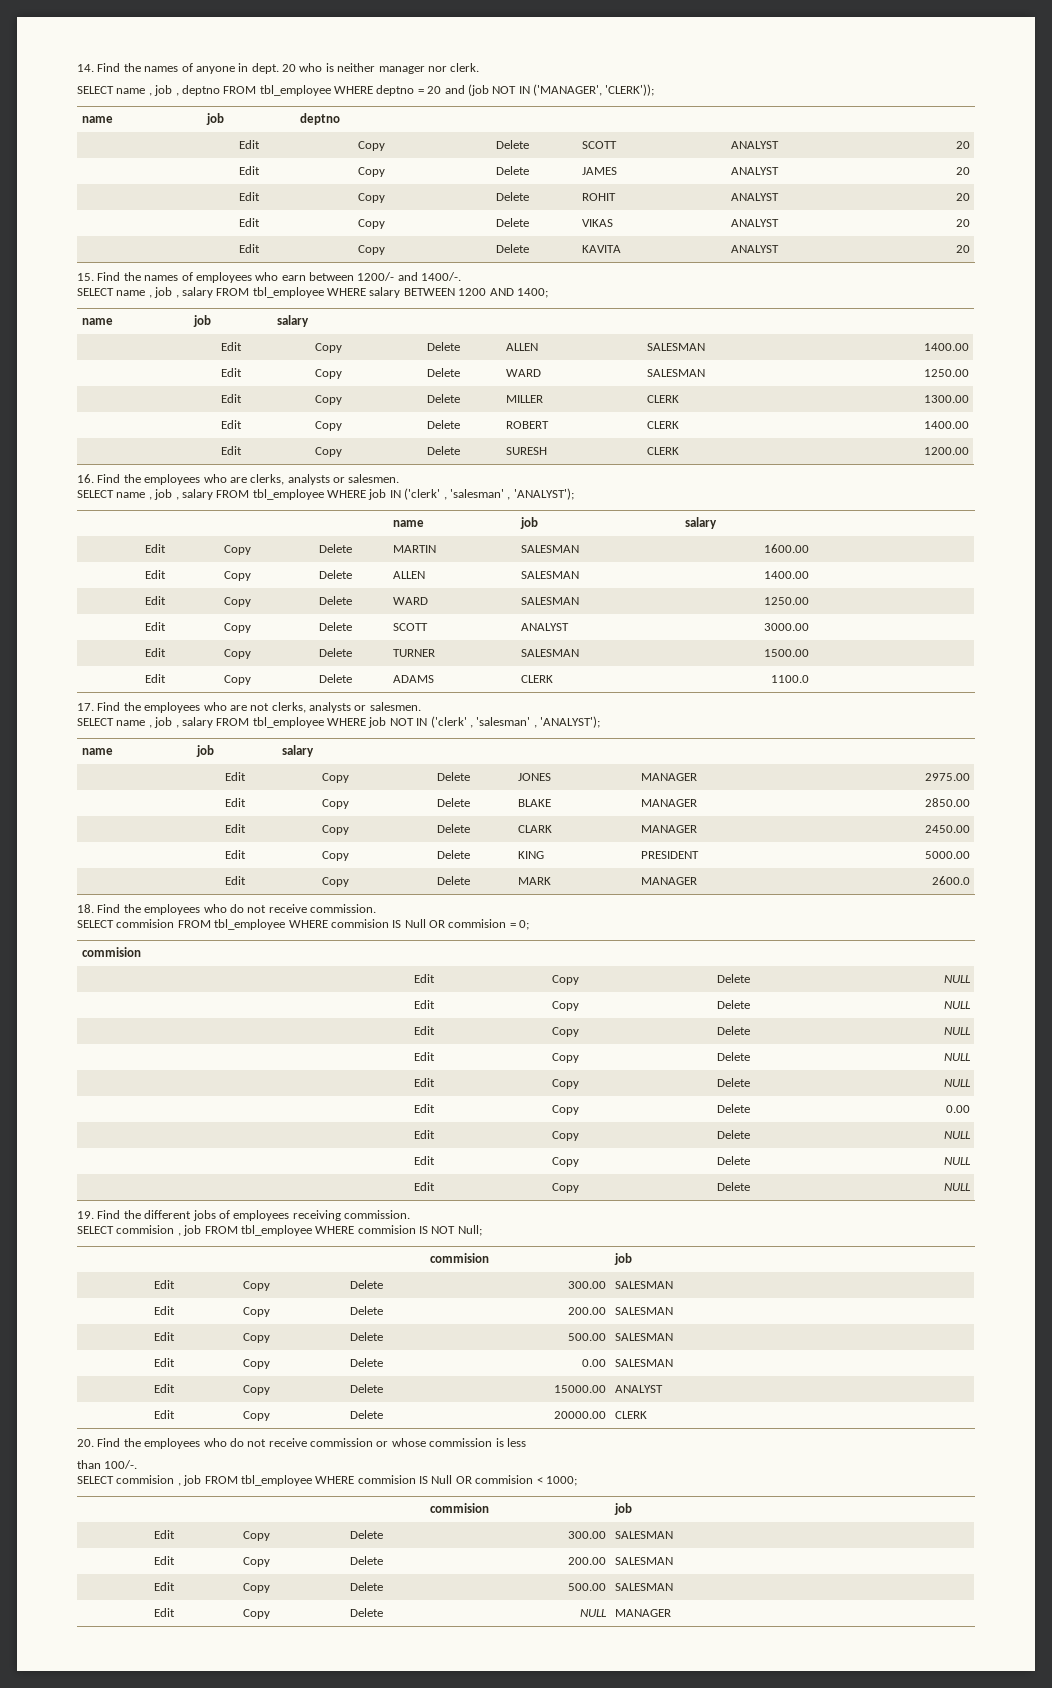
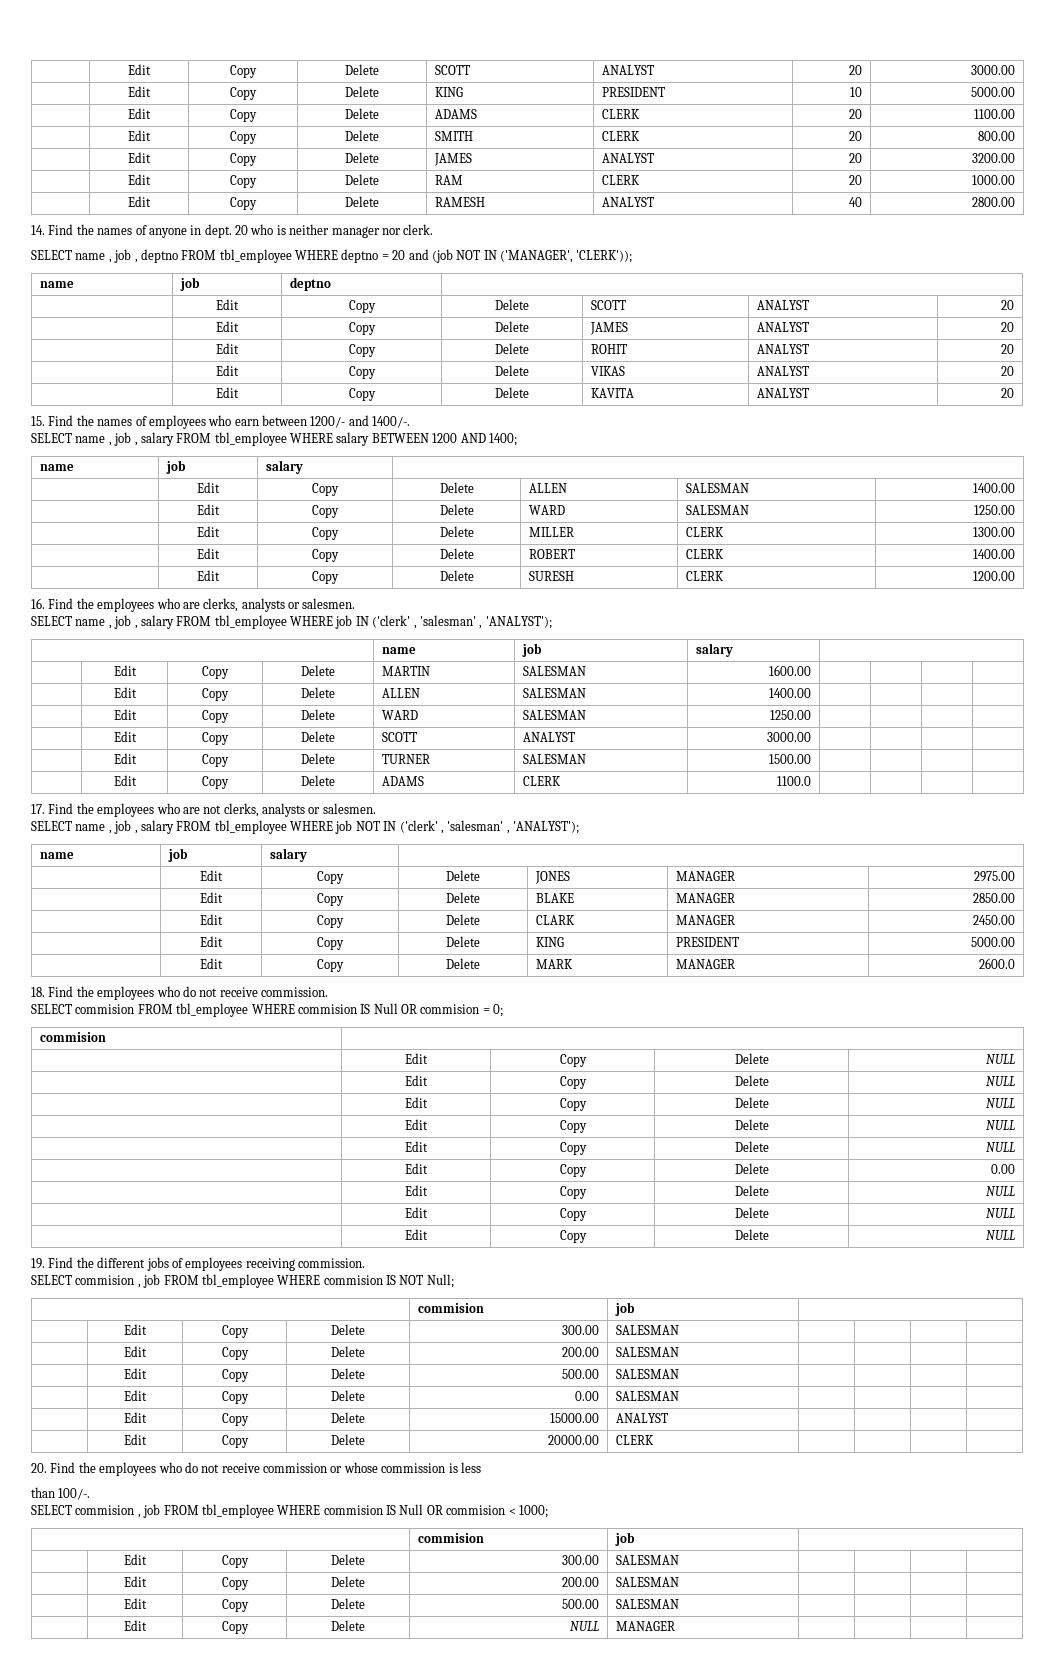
(77, 68) none -> [128,64,151,75] [230,65,257,78] [345,64,379,75] [434,65,470,75] [601,65,654,75] [849,65,863,75] [971,65,1016,75] [128,86,151,97] [230,87,257,100] [345,86,379,97] [434,87,463,97] [601,87,665,97] [850,87,863,97] [971,87,1016,97] [128,108,151,119] [230,109,257,122] [345,108,379,119] [434,109,477,119] [601,109,640,119] [849,109,863,119] [974,109,1016,119] [128,130,151,141] [230,131,257,144] [345,130,379,141] [434,131,473,141] [601,131,640,141] [849,131,863,141] [978,131,1016,141] [128,152,151,163] [230,153,257,166] [345,152,379,163] [433,153,472,166] [601,153,654,163] [849,153,863,163] [972,153,1016,163] [128,174,151,185] [230,175,257,188] [345,174,379,185] [434,175,463,185] [601,175,640,185] [849,175,863,185] [972,175,1016,185] [128,196,151,207] [230,197,257,210] [345,196,379,207] [434,197,485,207] [601,197,654,207] [849,197,863,207] [972,197,1016,207] | Edit | Copy | Delete | SCOTT | ANALYST | 20 | 3000.00 // | Edit | Copy | Delete | KING | PRESIDENT | 10 | 5000.00 // | Edit | Copy | Delete | ADAMS | CLERK | 20 | 1100.00 // | Edit | Copy | Delete | SMITH | CLERK | 20 | 800.00 // | Edit | Copy | Delete | JAMES | ANALYST | 20 | 3200.00 // | Edit | Copy | Delete | RAM | CLERK | 20 | 1000.00 // | Edit | Copy | Delete | RAMESH | ANALYST | 40 | 2800.00 //

